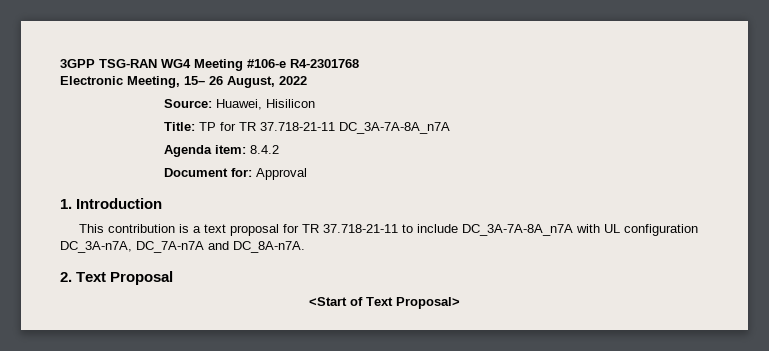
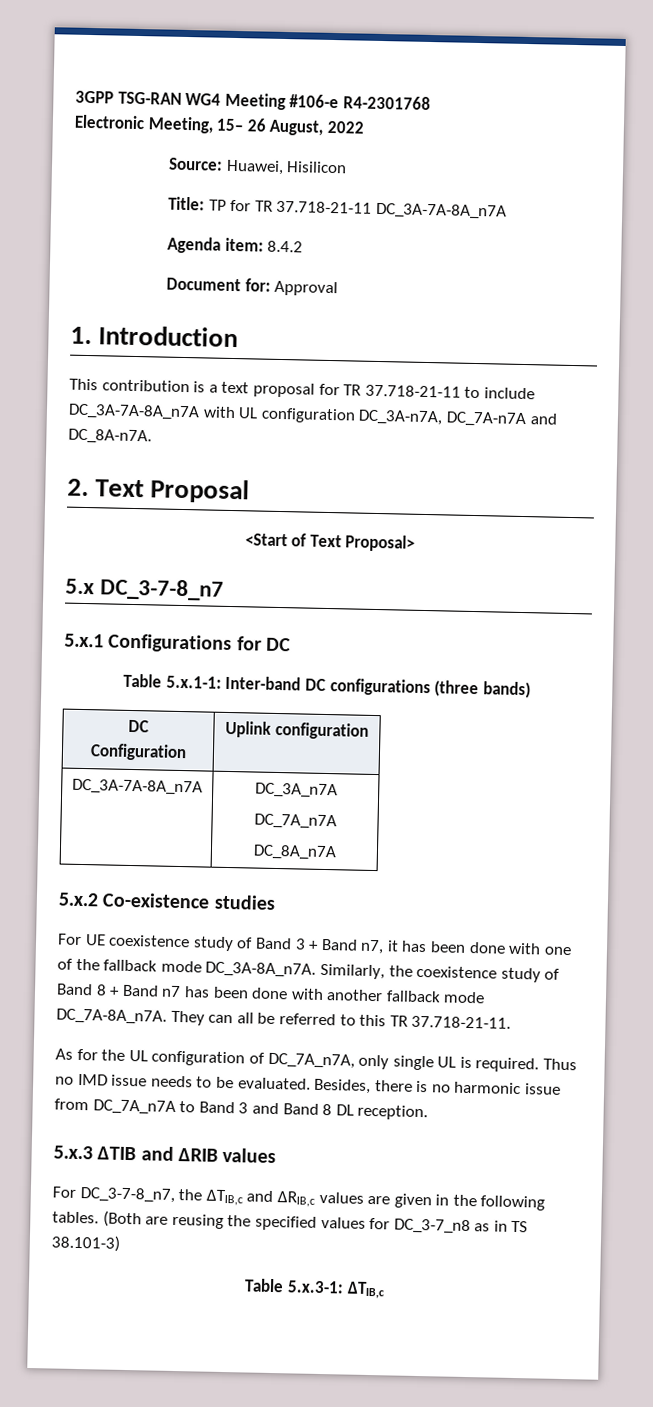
(460, 303) none -> [65,578,225,601] [64,633,291,654] [123,673,531,699] [128,719,149,733] [89,743,187,762] [225,720,369,740] [72,778,203,796] [254,782,338,799] [253,813,337,830] [252,844,337,861] [58,892,276,910] [57,933,572,956] [57,958,561,983] [56,983,486,1004] [56,1008,512,1029] [55,1048,578,1073] [55,1073,562,1095] [54,1098,429,1121] [53,1145,277,1164] [52,1186,546,1211] [52,1210,529,1235] [51,1234,120,1252] [244,1278,385,1299] // 5.x DC_3-7-8_n7 // 5.x.1 Configurations for DC // Table 5.x.1-1: Inter-band DC configurations (three bands) // DC // Configuration | Uplink configuration // DC_3A-7A-8A_n7A | DC_3A_n7A // DC_7A_n7A // DC_8A_n7A // 5.x.2 Co-existence studies // For UE coexistence study of Band 3 + Band n7, it has been done with one of the fallback mode DC_3A-8A_n7A. Similarly, the coexistence study of Band 8 + Band n7 has been done with another fallback mode DC_7A-8A_n7A. They can all be referred to this TR 37.718-21-11. // As for the UL configuration of DC_7A_n7A, only single UL is required. Thus no IMD issue needs to be evaluated. Besides, there is no harmonic issue from DC_7A_n7A to Band 3 and Band 8 DL reception. // 5.x.3 ∆TIB and ∆RIB values // For DC_3-7-8_n7, the ΔTIB,c and ΔRIB,c values are given in the following tables. (Both are reusing the specified values for DC_3-7_n8 as in TS 38.101-3) // Table 5.x.3-1: ΔTIB,c

